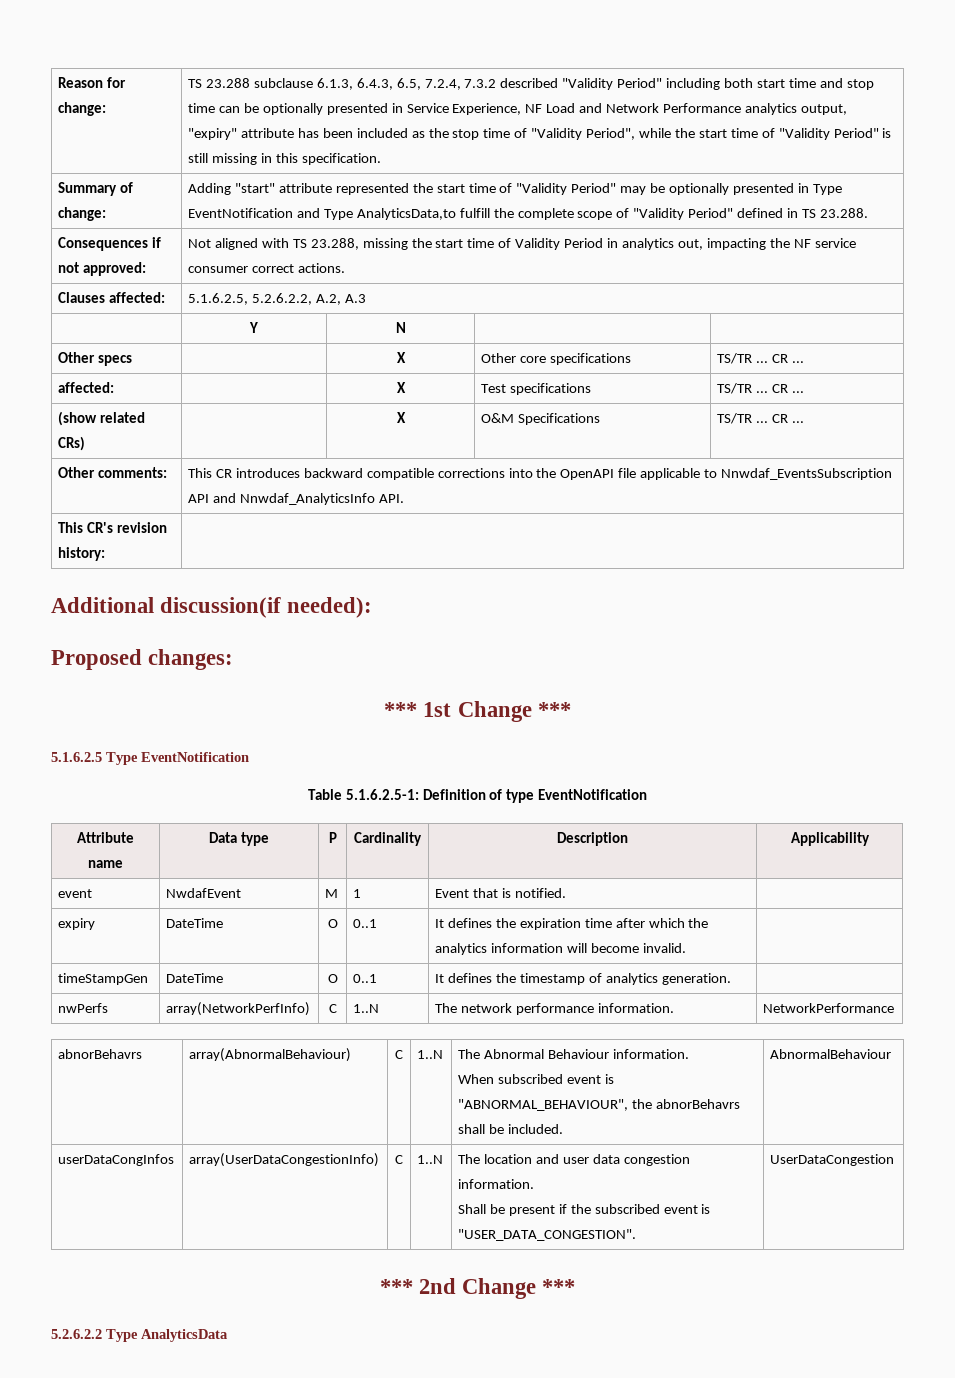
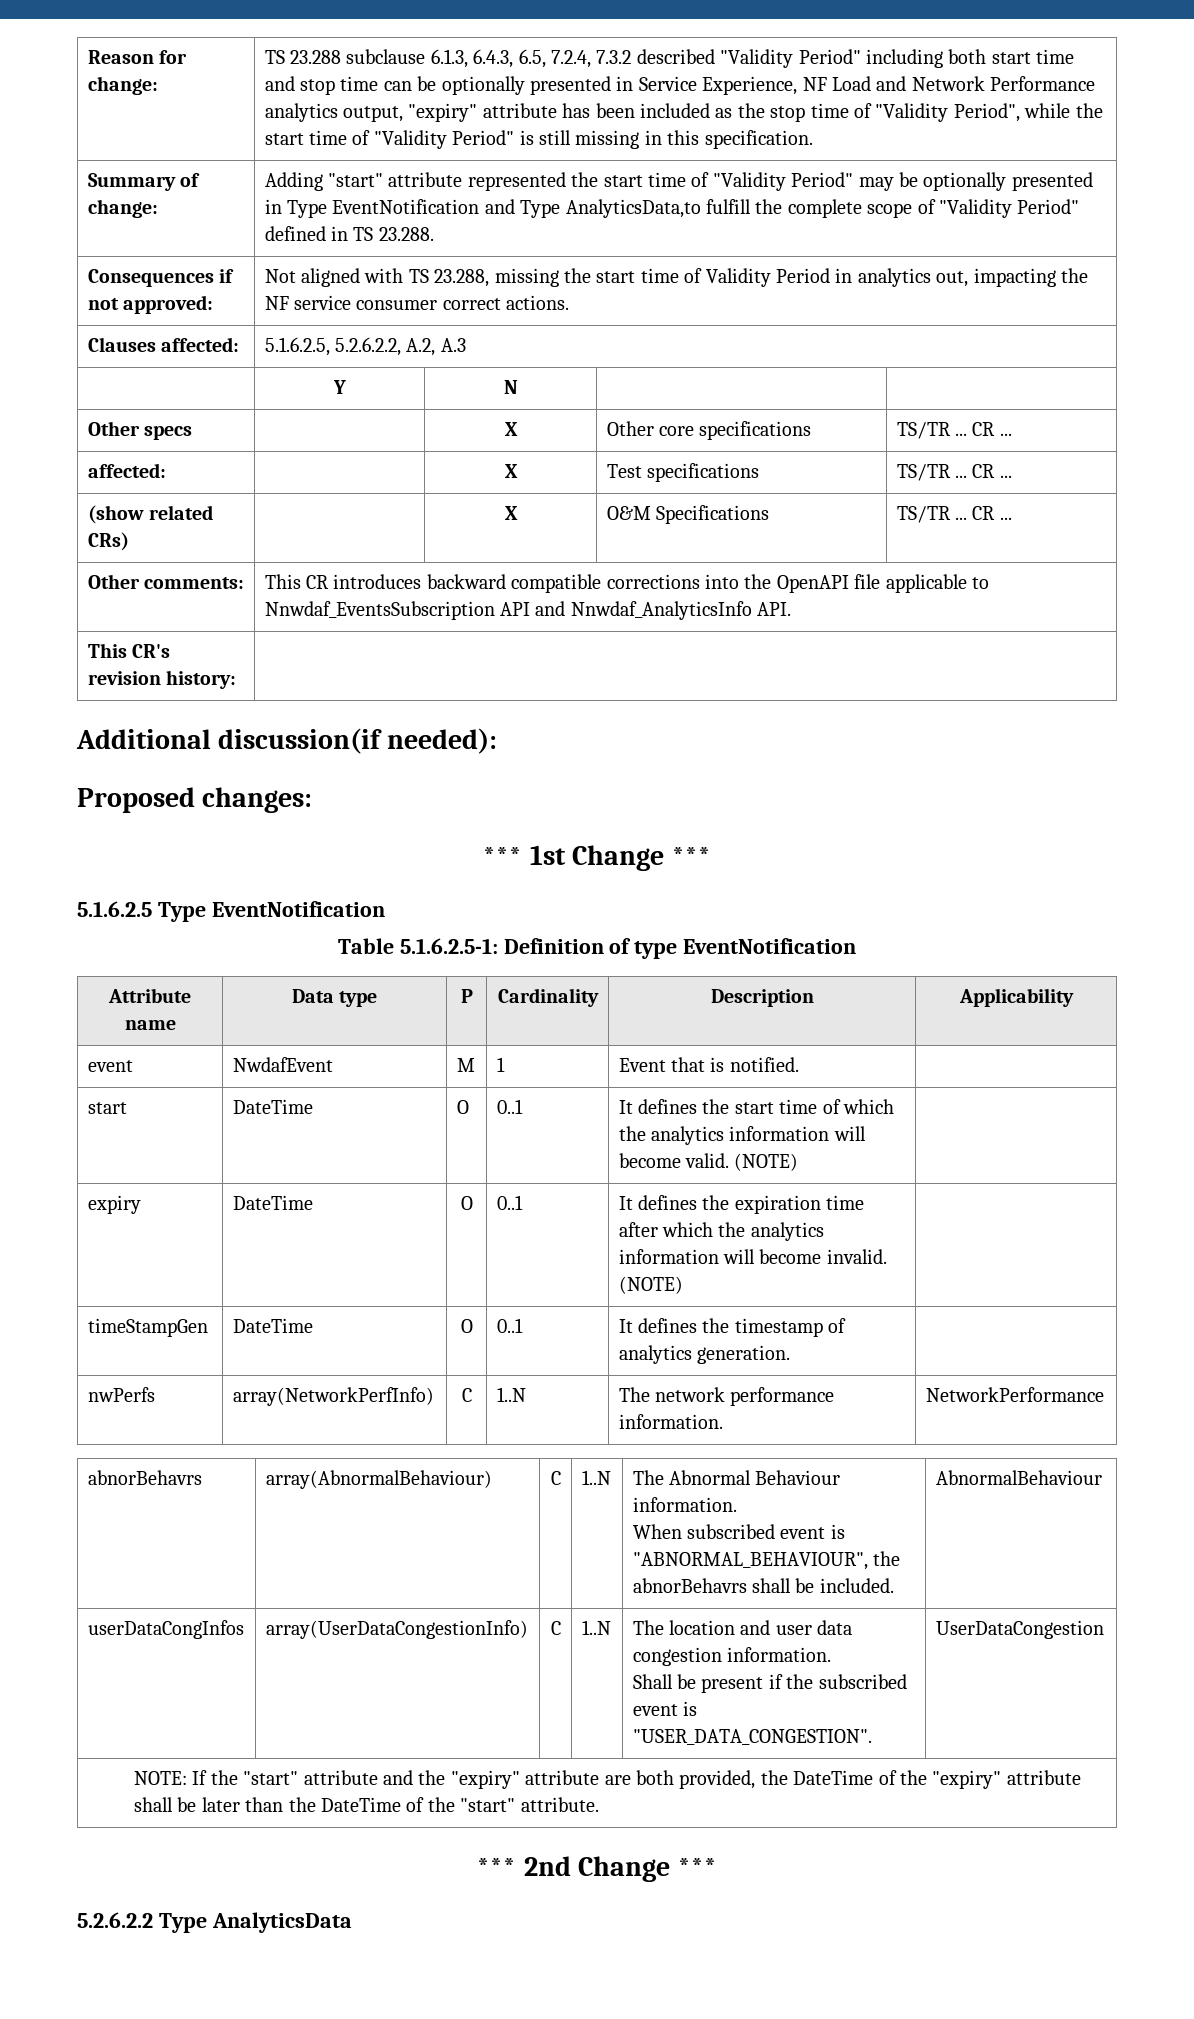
(566, 893) none -> [87,1102,127,1114] [232,1099,313,1114] [456,1100,469,1114] [496,1099,523,1114] [618,1099,894,1114] [618,1126,866,1145] [618,1153,799,1171] // start | DateTime | O | 0..1 | It defines the start time of which the analytics information will become valid. (NOTE) |
(686, 948) none -> [618,1276,683,1294] (NOTE)
(895, 1160) none -> [133,1770,1081,1789] [133,1797,599,1812] // NOTE: If the "start" attribute and the "expiry" attribute are both provided, the DateTime of the "expiry" attribute shall be later than the DateTime of the "start" attribute.

